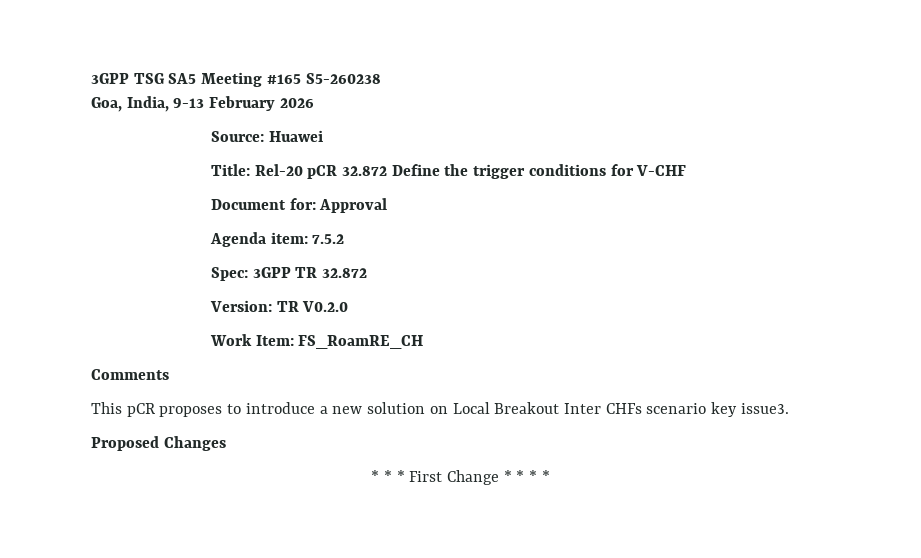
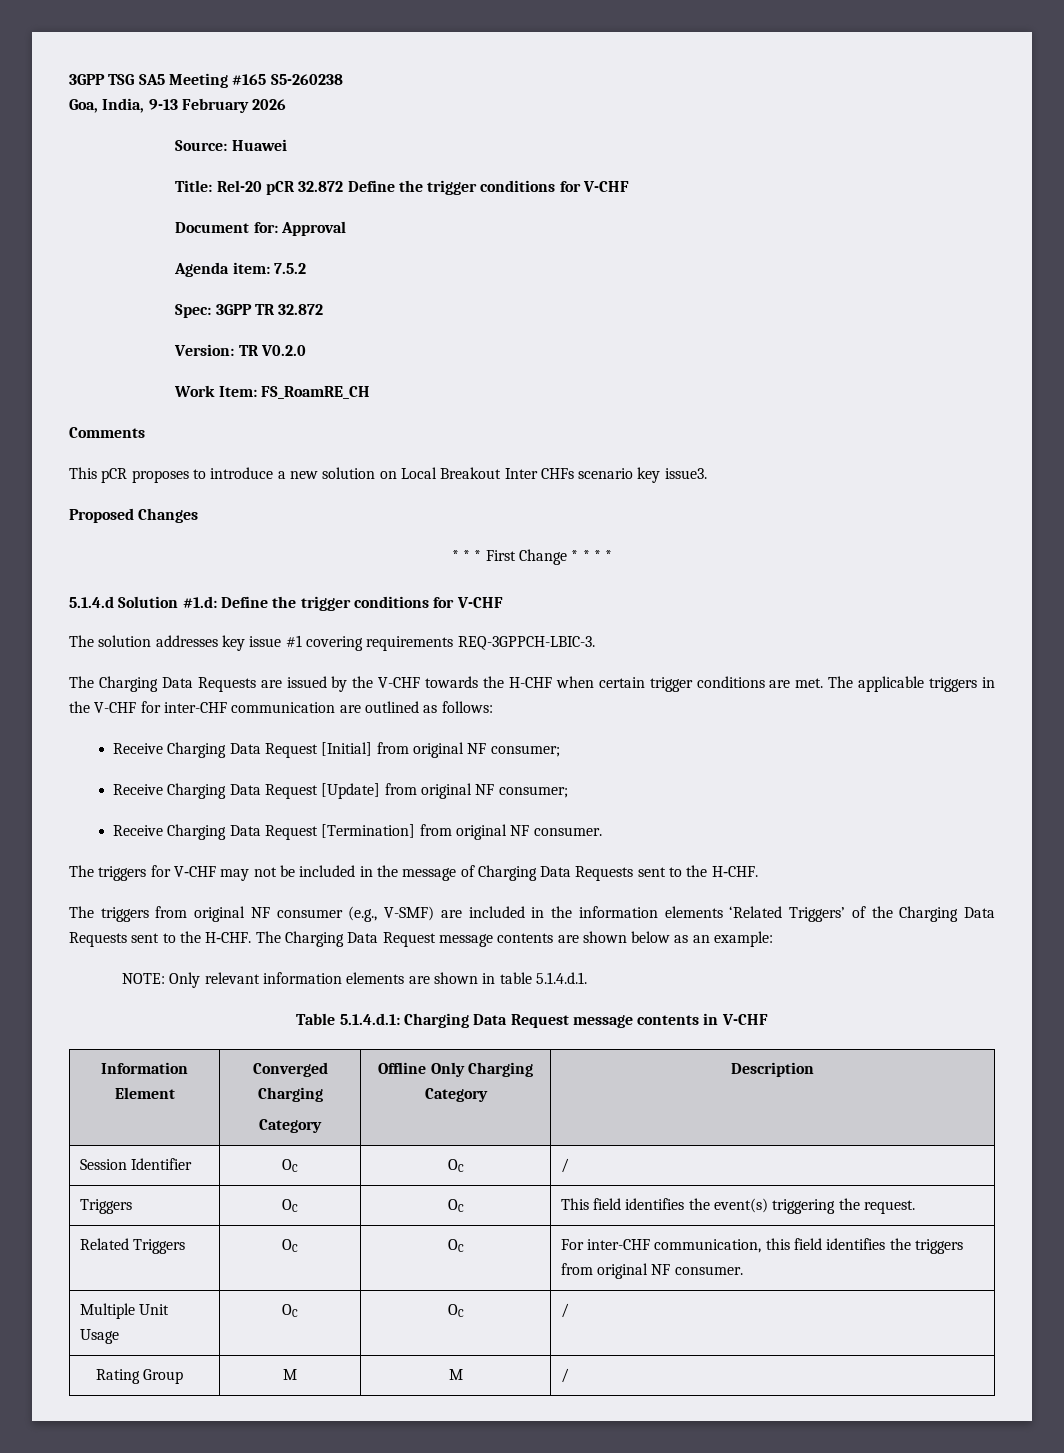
(550, 476) none -> [69,596,503,611] [69,635,595,651] [69,676,996,692] [69,701,493,713] [113,742,560,758] [113,783,568,799] [113,824,602,840] [69,865,758,881] [69,906,995,922] [69,931,774,947] [122,972,587,988] [296,1013,768,1028] [101,1062,188,1074] [114,1087,175,1099] [252,1062,328,1077] [257,1087,323,1102] [259,1119,322,1133] [378,1062,533,1077] [424,1088,488,1102] [730,1062,814,1077] [79,1158,192,1170] [282,1159,298,1172] [447,1159,464,1172] [560,1158,569,1173] [79,1199,132,1214] [282,1199,298,1212] [447,1199,464,1212] [560,1198,915,1214] [79,1238,185,1254] [282,1239,298,1252] [447,1239,464,1252] [560,1238,963,1254] [560,1263,743,1279] [79,1303,169,1319] [79,1329,119,1344] [282,1304,298,1317] [447,1304,464,1317] [560,1303,569,1318] [95,1369,183,1384] [283,1369,297,1380] [448,1369,463,1380] [560,1368,569,1383] // 5.1.4.d Solution #1.d: Define the trigger conditions for V-CHF // The solution addresses key issue #1 covering requirements REQ-3GPPCH-LBIC-3. // The Charging Data Requests are issued by the V-CHF towards the H-CHF when certain trigger conditions are met. The applicable triggers in the V-CHF for inter-CHF communication are outlined as follows: // Receive Charging Data Request [Initial] from original NF consumer; // Receive Charging Data Request [Update] from original NF consumer; // Receive Charging Data Request [Termination] from original NF consumer. // The triggers for V‑CHF may not be included in the message of Charging Data Requests sent to the H‑CHF. // The triggers from original NF consumer (e.g., V-SMF) are included in the information elements ‘Related Triggers’ of the Charging Data Requests sent to the H‑CHF. The Charging Data Request message contents are shown below as an example: // NOTE: Only relevant information elements are shown in table 5.1.4.d.1. // Table 5.1.4.d.1: Charging Data Request message contents in V-CHF // Information Element | Converged Charging // Category | Offline Only Charging Category | Description // Session Identifier | OC | OC | / // Triggers | OC | OC | This field identifies the event(s) triggering the request. // Related Triggers | OC | OC | For inter-CHF communication, this field identifies the triggers from original NF consumer. // Multiple Unit Usage | OC | OC | / // Rating Group | M | M | /

